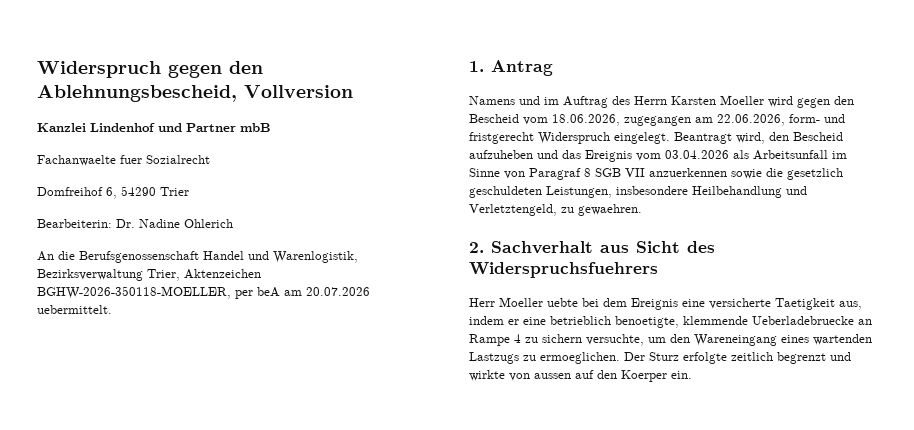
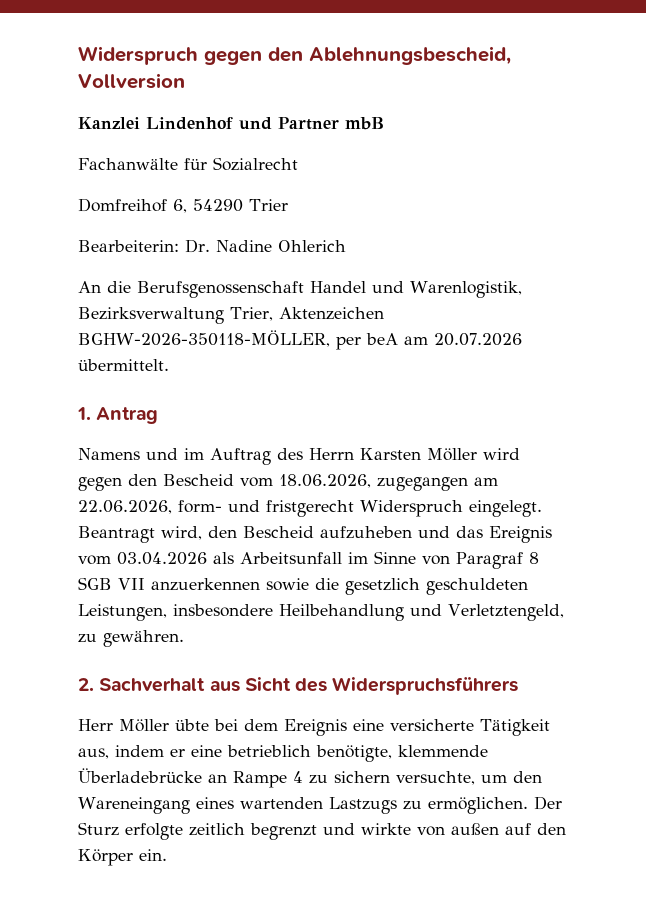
[37,155,142,166] Fachanwaelte fuer -> [78,158,207,170] Fachanwälte für
[37,286,231,299] BGHW-2026-350118-MOELLER, -> [78,330,330,347] BGHW-2026-350118-MÖLLER,
[37,305,112,314] uebermittelt. -> [78,359,169,371] übermittelt.
[720,95,764,105] Moeller -> [427,448,477,461] Möller
[578,204,642,216] gewaehren. -> [103,630,184,647] gewähren.
[469,262,658,278] Widerspruchsfuehrers -> [332,677,519,695] Widerspruchsführers
[499,297,578,307] Moeller uebte -> [119,719,209,732] Möller übte
[775,298,835,310] Taetigkeit -> [480,719,550,736] Tätigkeit
[615,316,854,328] benoetigte, klemmende Ueberladebruecke -> [316,745,488,762] [78,768,202,783] benötigte, klemmende Überladebrücke
[540,352,620,364] ermoeglichen. -> [427,797,528,814] ermöglichen.
[534,373,571,379] aussen -> [451,823,499,835] außen
[621,370,667,382] Koerper -> [78,849,133,866] Körper

